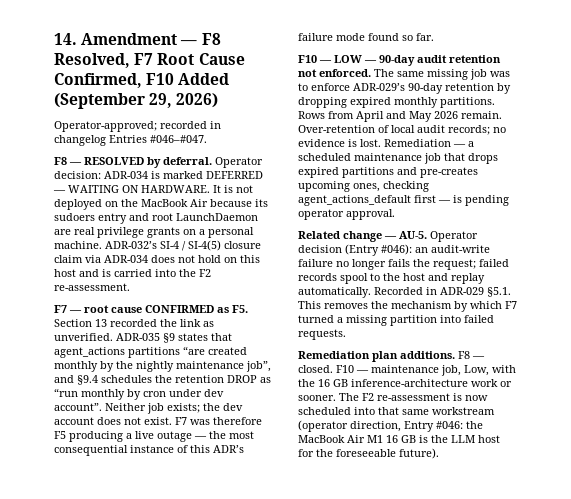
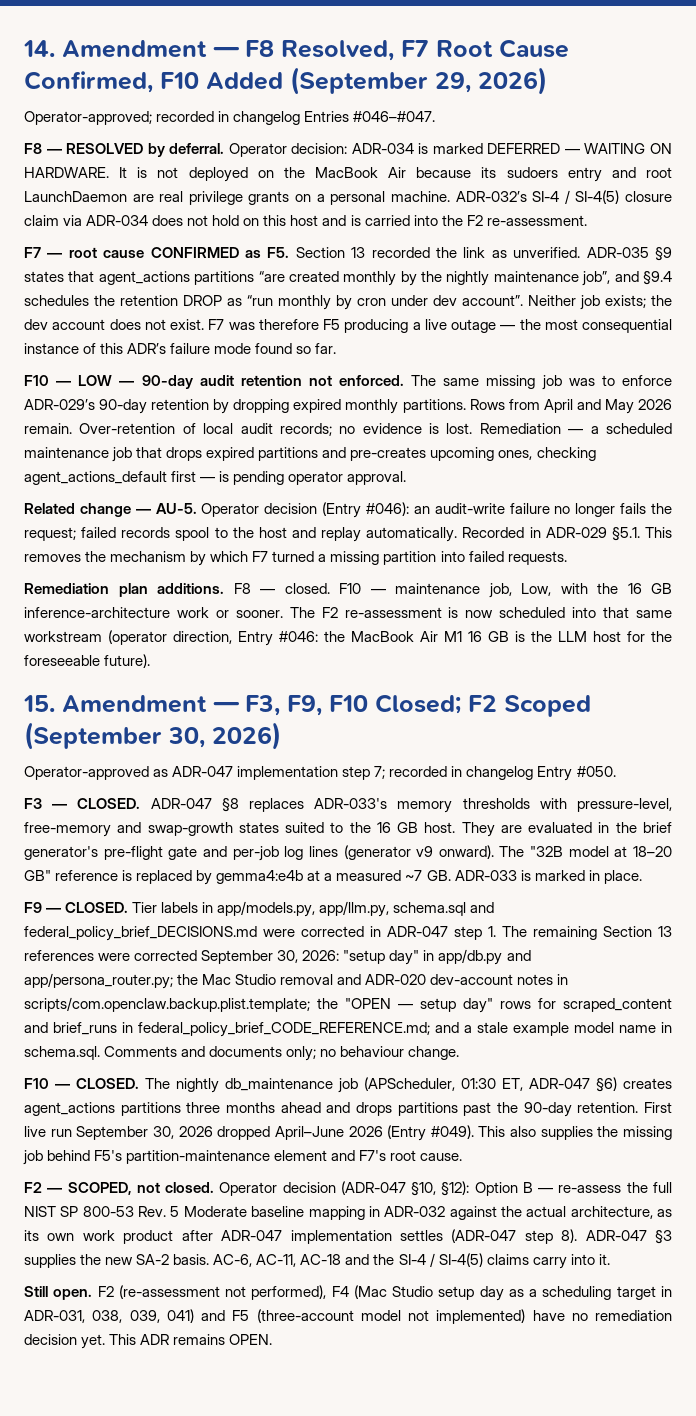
(439, 453) none -> [23,694,591,717] [24,722,281,750] [24,766,616,781] [24,798,672,813] [24,822,672,837] [24,845,672,861] [24,870,642,885] [24,901,495,917] [24,926,672,941] [24,949,531,965] [24,973,569,989] [24,997,672,1013] [24,1022,672,1037] [24,1046,460,1061] [24,1077,672,1093] [24,1102,672,1117] [24,1125,672,1141] [23,1150,463,1165] [24,1181,672,1196] [24,1206,673,1220] [24,1229,672,1244] [24,1253,610,1269] [24,1285,672,1301] [24,1309,672,1324] [24,1334,273,1349] // 15. Amendment — F3, F9, F10 Closed; F2 Scoped (September 30, 2026) // Operator-approved as ADR-047 implementation step 7; recorded in changelog Entry #050. // F3 — CLOSED. ADR-047 §8 replaces ADR-033's memory thresholds with pressure-level, free-memory and swap-growth states suited to the 16 GB host. They are evaluated in the brief generator's pre-flight gate and per-job log lines (generator v9 onward). The "32B model at 18–20 GB" reference is replaced by gemma4:e4b at a measured ~7 GB. ADR-033 is marked in place. // F9 — CLOSED. Tier labels in app/models.py, app/llm.py, schema.sql and federal_policy_brief_DECISIONS.md were corrected in ADR-047 step 1. The remaining Section 13 references were corrected September 30, 2026: "setup day" in app/db.py and app/persona_router.py; the Mac Studio removal and ADR-020 dev-account notes in scripts/com.openclaw.backup.plist.template; the "OPEN — setup day" rows for scraped_content and brief_runs in federal_policy_brief_CODE_REFERENCE.md; and a stale example model name in schema.sql. Comments and documents only; no behaviour change. // F10 — CLOSED. The nightly db_maintenance job (APScheduler, 01:30 ET, ADR-047 §6) creates agent_actions partitions three months ahead and drops partitions past the 90-day retention. First live run September 30, 2026 dropped April–June 2026 (Entry #049). This also supplies the missing job behind F5's partition-maintenance element and F7's root cause. // F2 — SCOPED, not closed. Operator decision (ADR-047 §10, §12): Option B — re-assess the full NIST SP 800-53 Rev. 5 Moderate baseline mapping in ADR-032 against the actual architecture, as its own work product after ADR-047 implementation settles (ADR-047 step 8). ADR-047 §3 supplies the new SA-2 basis. AC-6, AC-11, AC-18 and the SI-4 / SI-4(5) claims carry into it. // Still open. F2 (re-assessment not performed), F4 (Mac Studio setup day as a scheduling target in ADR-031, 038, 039, 041) and F5 (three-account model not implemented) have no remediation decision yet. This ADR remains OPEN.

